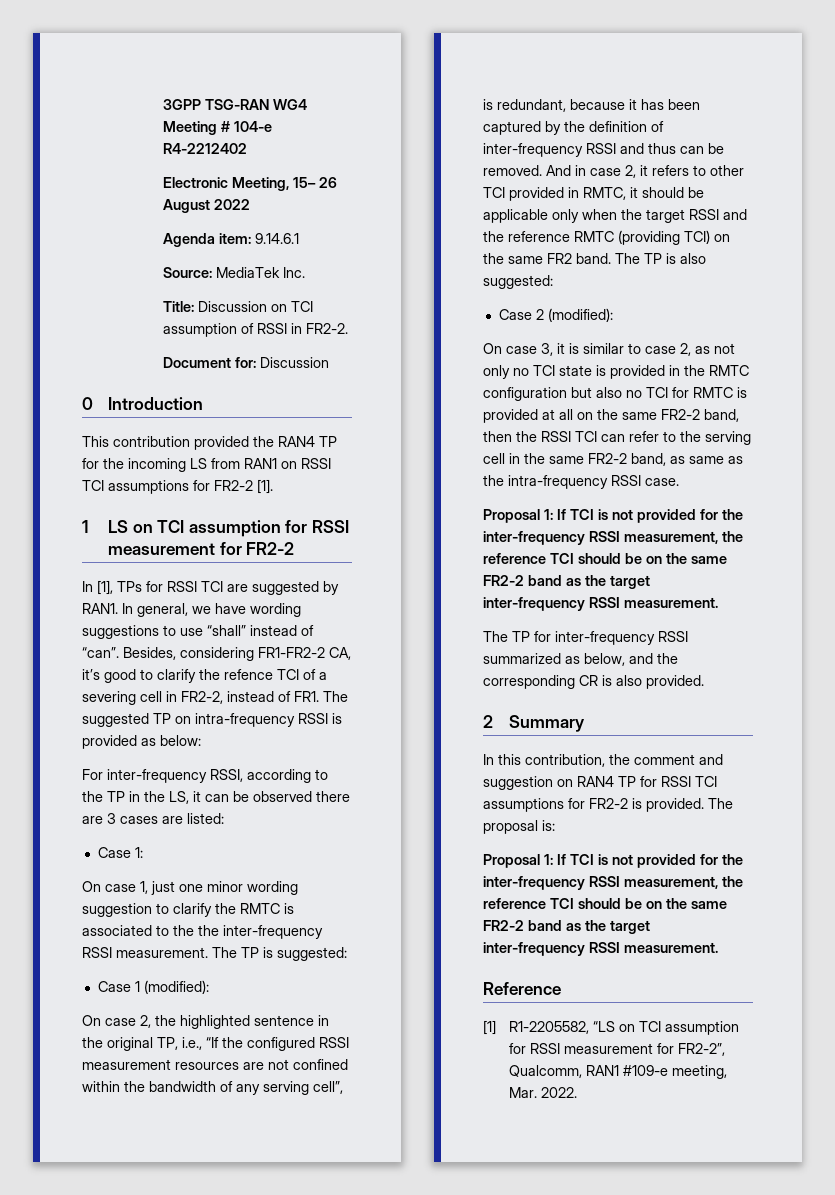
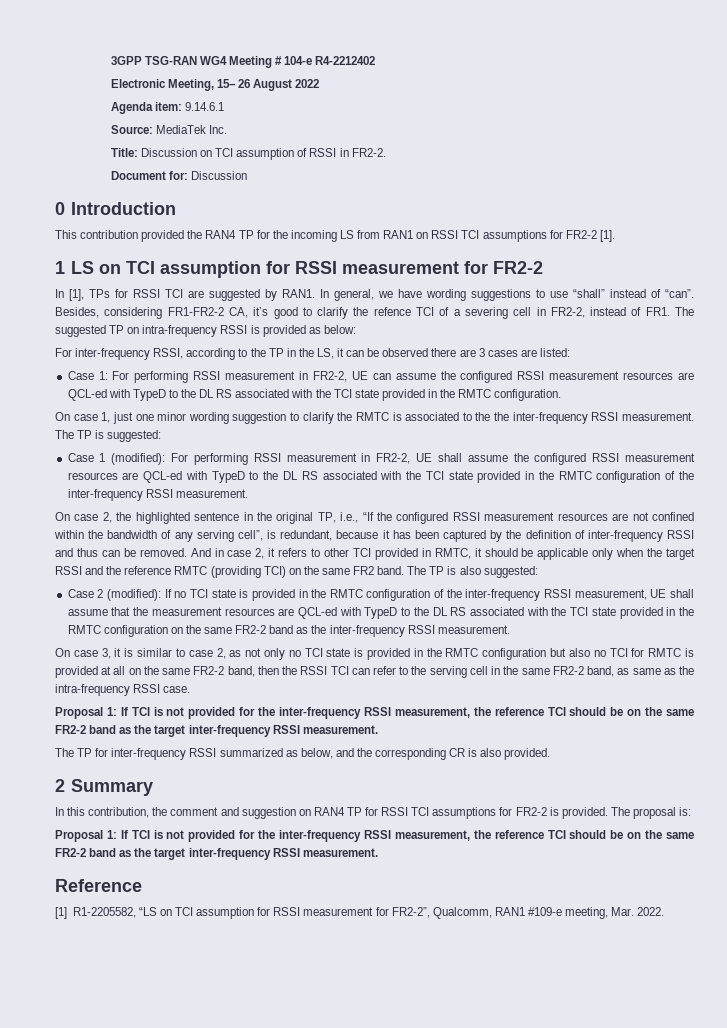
(143, 852) none -> [112,371,695,383] [67,389,562,401] For performing RSSI measurement in FR2-2, UE can assume the configured RSSI measurement resources are QCL-ed with TypeD to the DL RS associated with the TCI state provided in the RMTC configuration.
(209, 987) none -> [171,453,695,465] [67,471,695,483] [67,489,248,501] For performing RSSI measurement in FR2-2, UE shall assume the configured RSSI measurement resources are QCL-ed with TypeD to the DL RS associated with the TCI state provided in the RMTC configuration of the inter-frequency RSSI measurement.
(613, 315) none -> [164,589,694,601] [67,607,694,619] [67,625,510,637] If no TCI state is provided in the RMTC configuration of the inter-frequency RSSI measurement, UE shall assume that the measurement resources are QCL-ed with TypeD to the DL RS associated with the TCI state provided in the RMTC configuration on the same FR2-2 band as the inter-frequency RSSI measurement.

